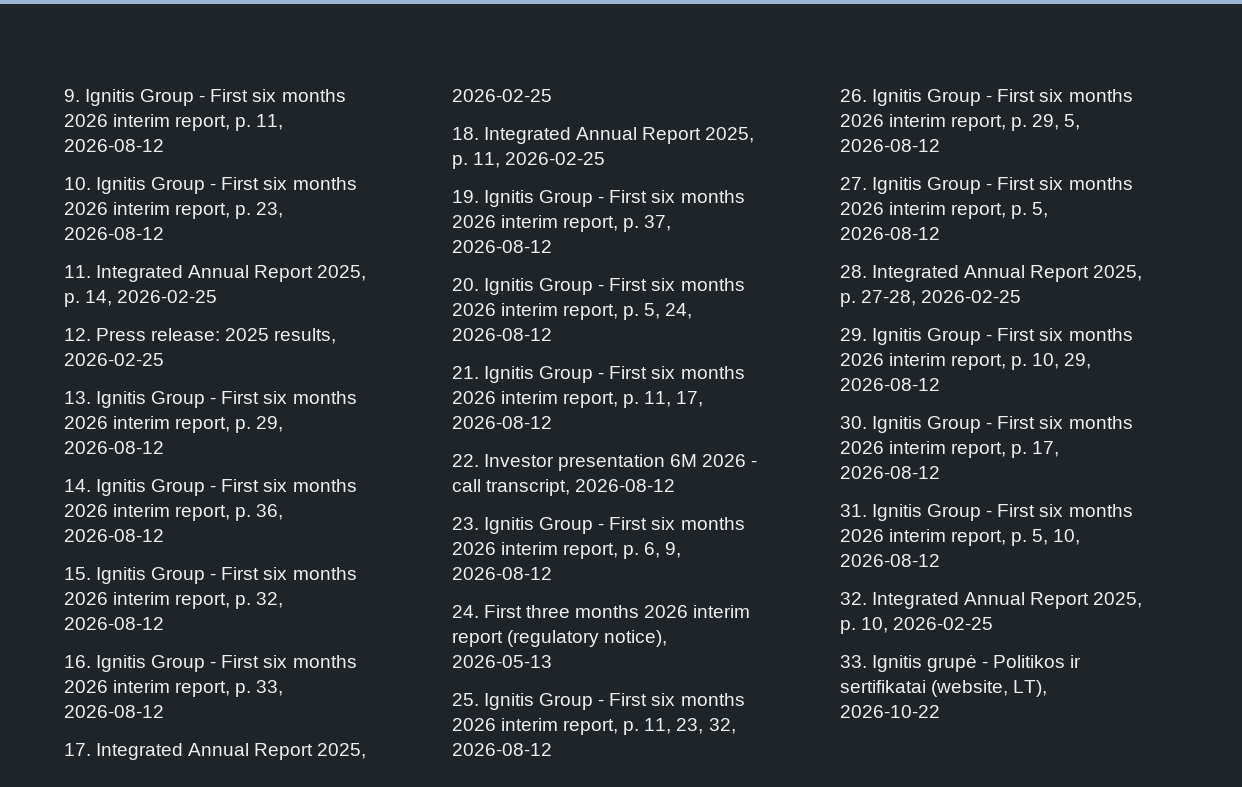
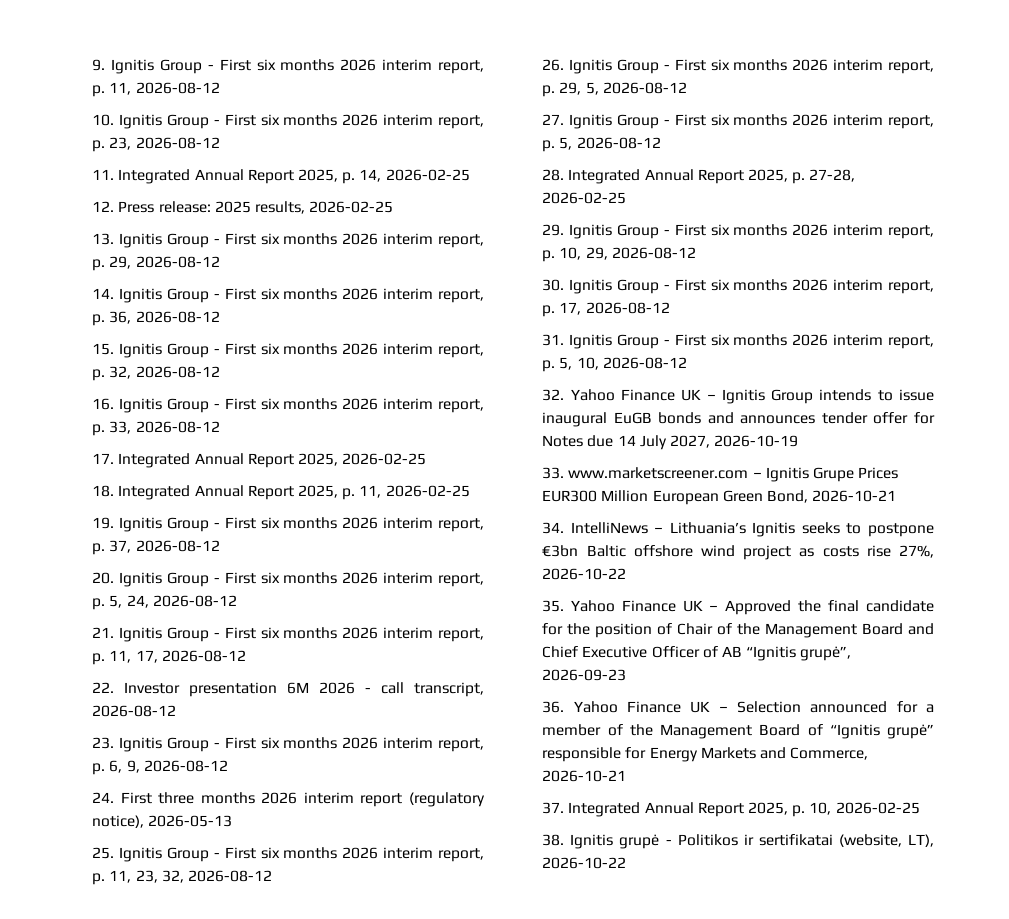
(867, 598) none -> [570,389,934,404] [542,412,935,427] [542,435,799,450] [542,467,899,482] [542,490,897,505] [542,522,934,537] [542,545,934,560] [542,568,627,580] [542,600,934,615] [542,623,934,638] [542,646,852,661] [542,669,627,681] [542,701,934,713] [542,724,934,739] [542,747,869,762] [542,770,627,782] [542,802,565,814] Yahoo Finance UK – Ignitis Group intends to issue inaugural EuGB bonds and announces tender offer for Notes due 14 July 2027, 2026-10-19 // 33. www.marketscreener.com – Ignitis Grupe Prices EUR300 Million European Green Bond, 2026-10-21 // 34. IntelliNews – Lithuania’s Ignitis seeks to postpone €3bn Baltic offshore wind project as costs rise 27%, 2026-10-22 // 35. Yahoo Finance UK – Approved the final candidate for the position of Chair of the Management Board and Chief Executive Officer of AB “Ignitis grupė”, 2026-09-23 // 36. Yahoo Finance UK – Selection announced for a member of the Management Board of “Ignitis grupė” responsible for Energy Markets and Commerce, 2026-10-21 // 37.
[839,655,867,668] 33. -> [542,834,565,846] 38.

